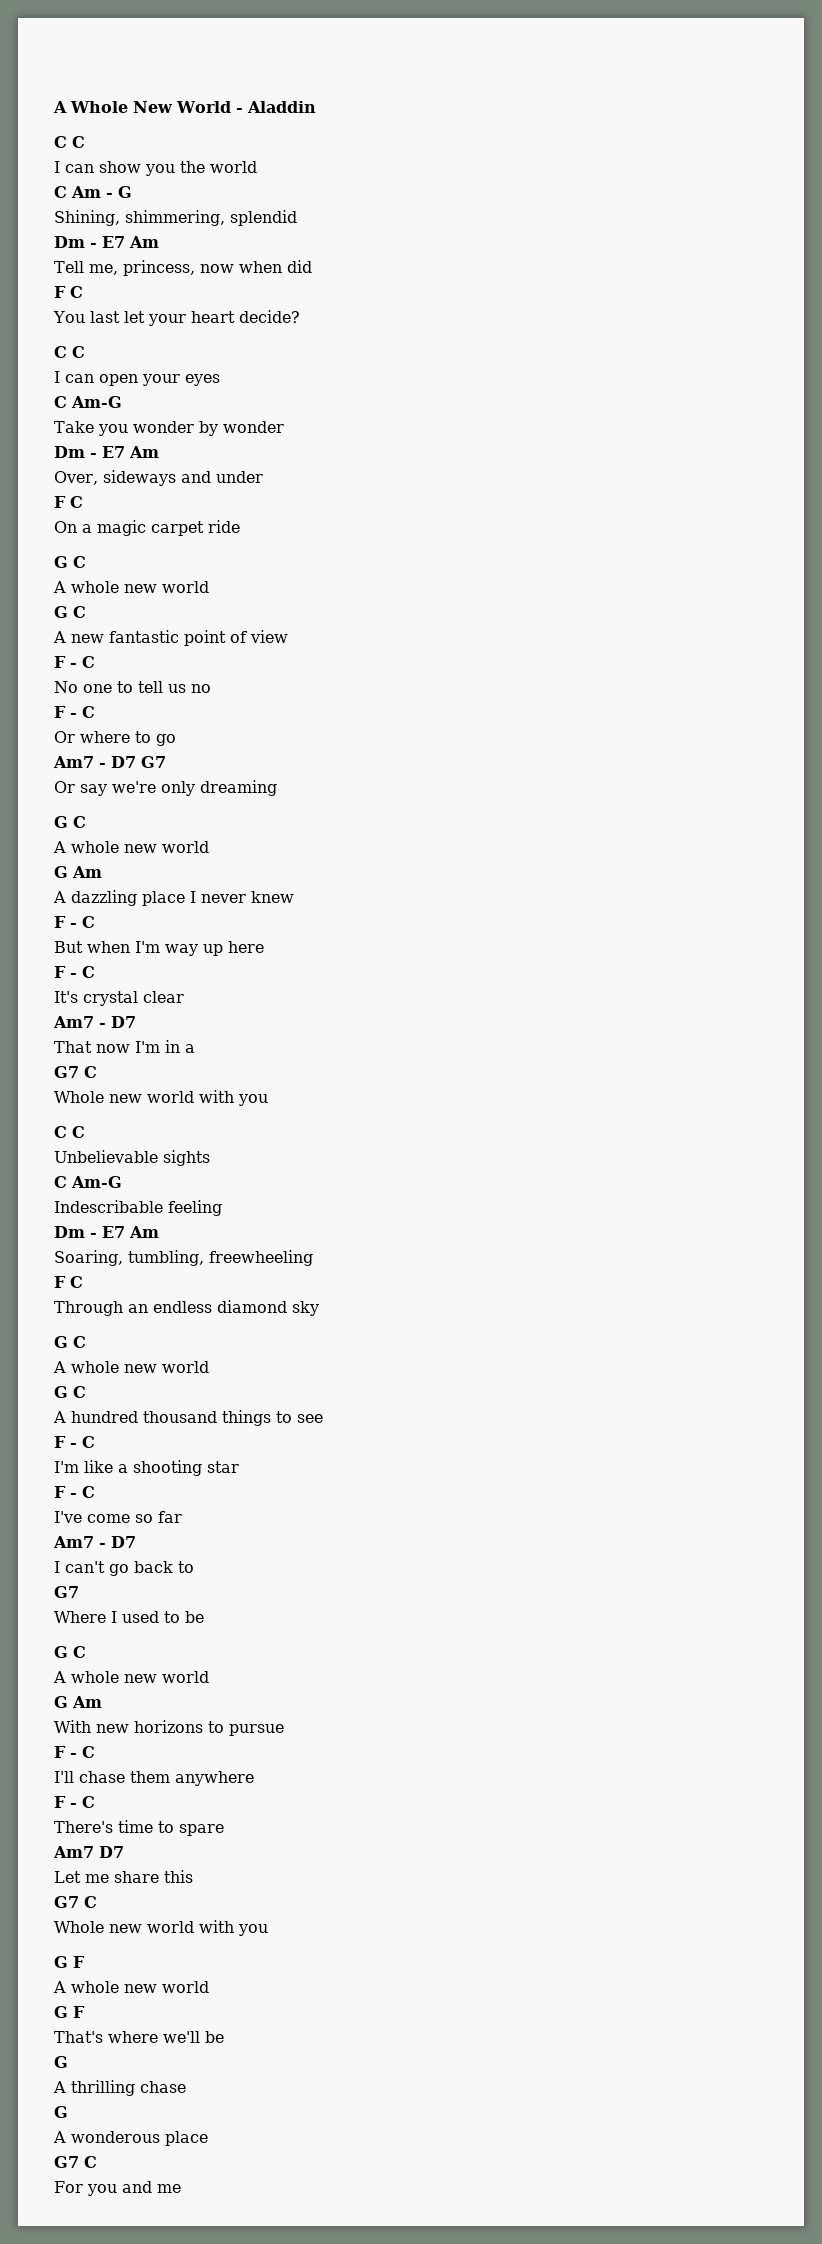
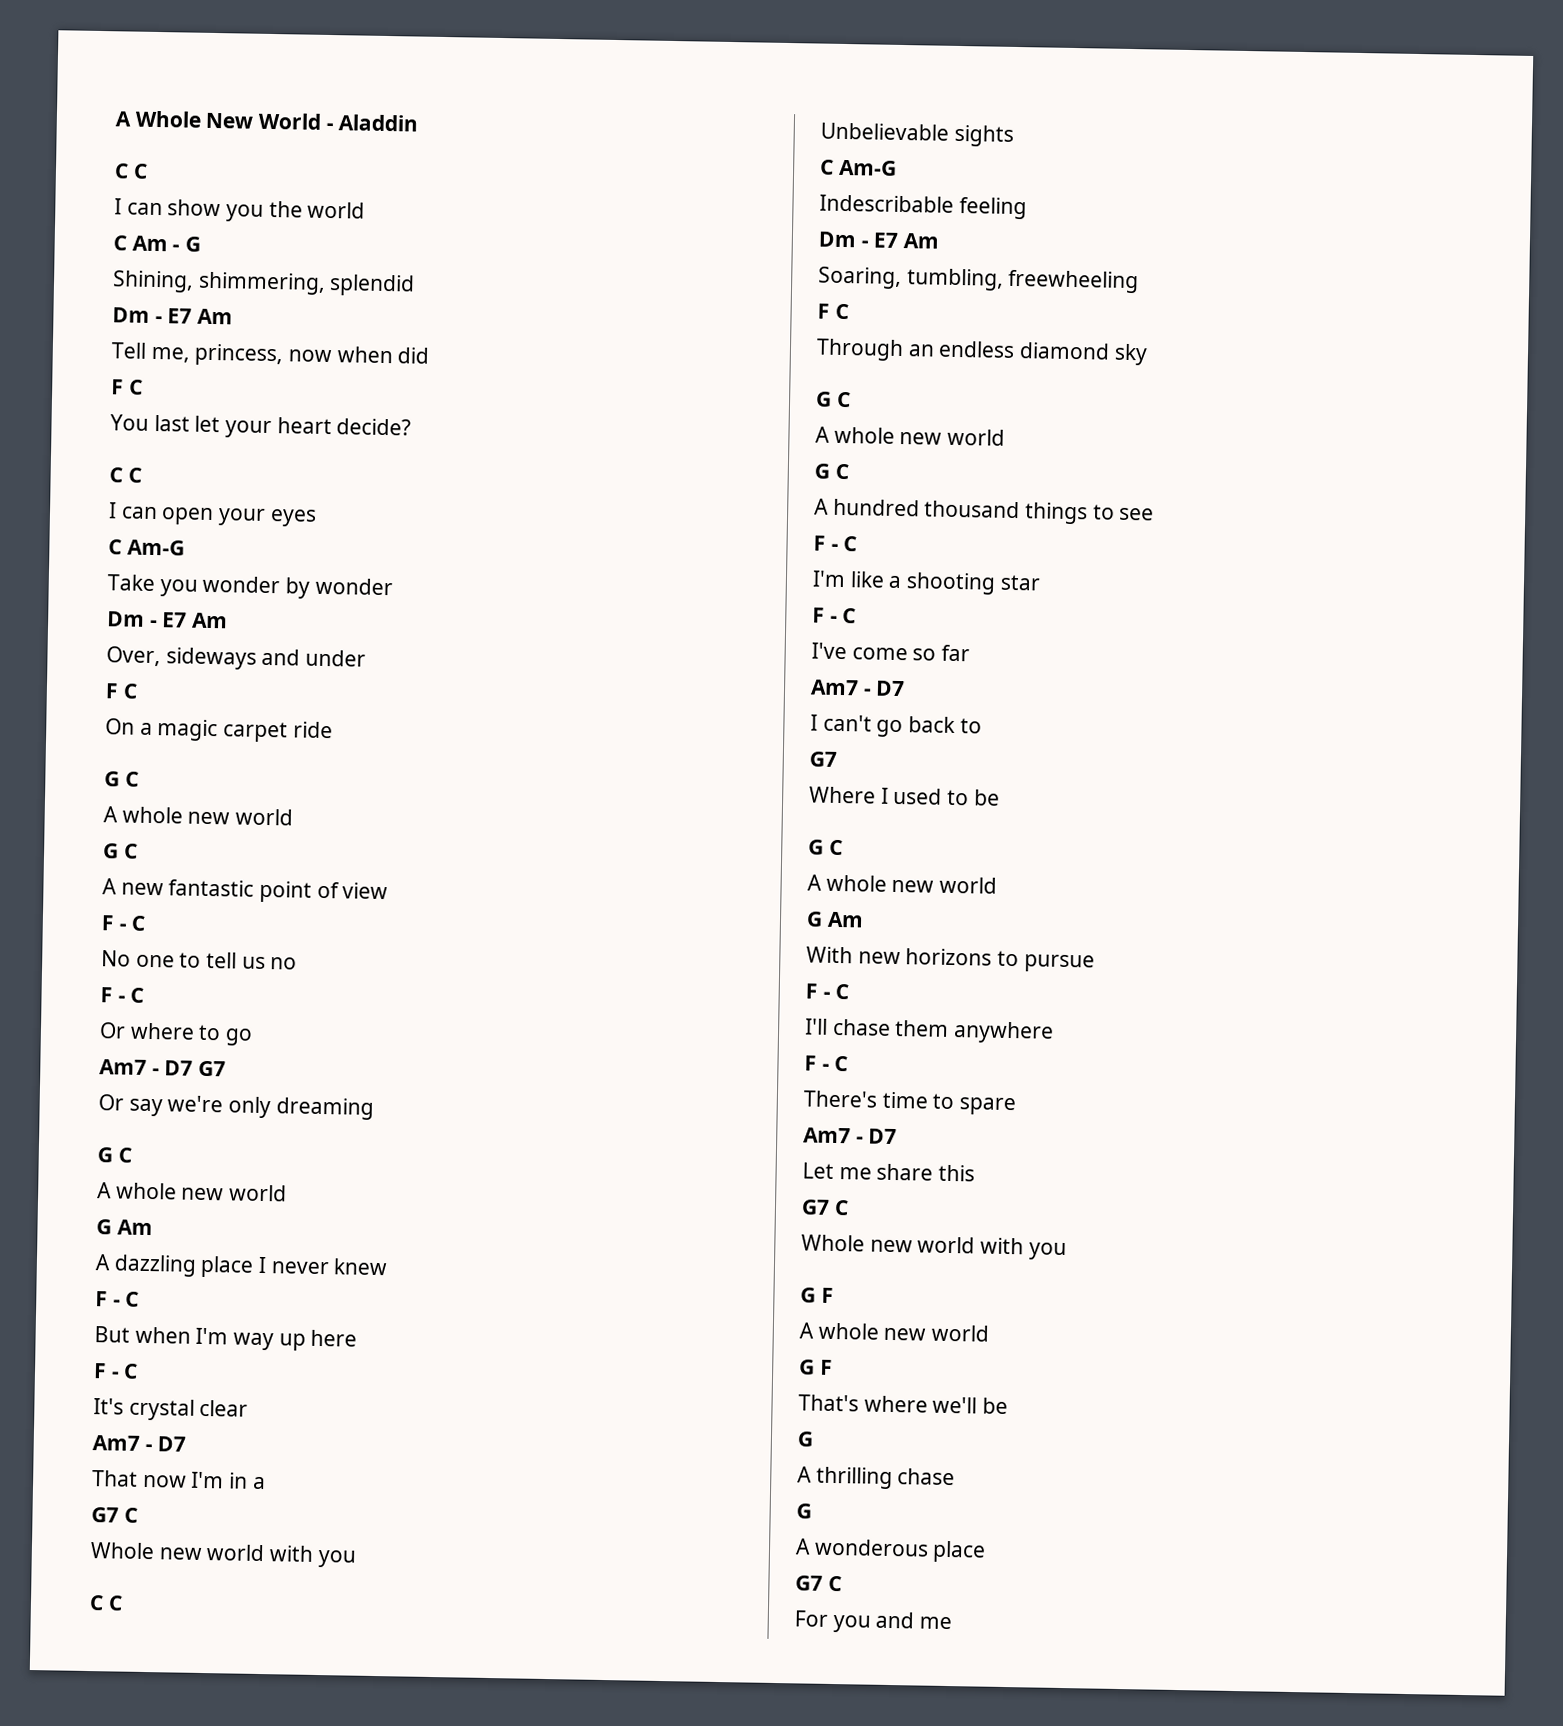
(94, 1852) none -> [855,1136,864,1144] -

